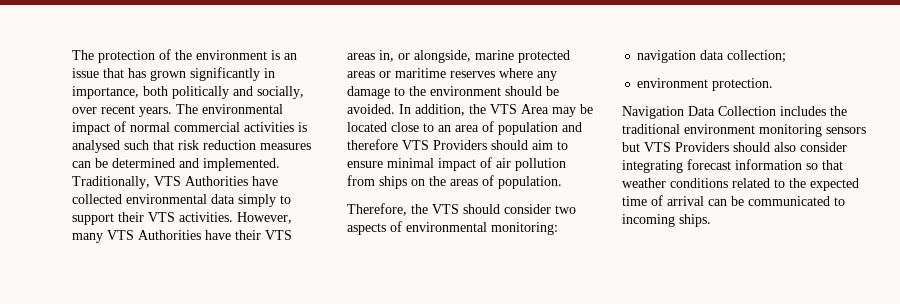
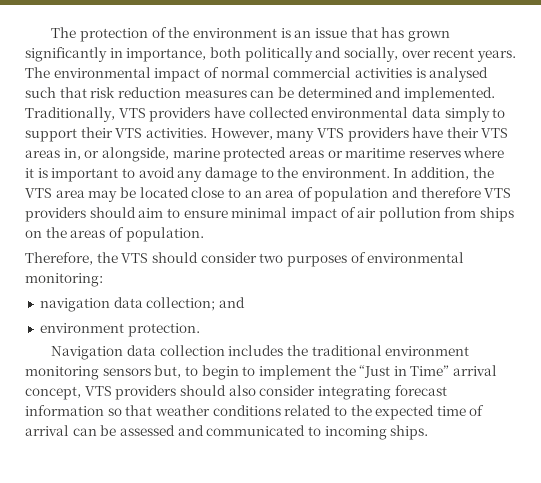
[185,176,248,186] Authorities -> [149,107,211,122] providers
[138,230,201,240] Authorities -> [347,127,409,142] providers
[537,71,557,81] [347,86,559,99] [347,104,395,114] any damage to the environment should be avoided. -> [25,167,390,182] it is important to avoid any damage to the environment.
[521,104,549,114] Area -> [55,190,85,198] area
[433,140,487,150] Providers -> [25,207,86,222] providers
[347,223,386,235] aspects -> [286,255,347,267] purposes
(787, 56) none -> [218,297,245,308] and
[688,106,776,116] Data Collection -> [126,345,225,356] data collection
[622,142,729,152] but VTS Providers -> [154,365,498,380] [25,385,177,400] but, to begin to implement the “Just in Time” arrival concept, VTS providers
(744, 201) none -> [119,425,204,436] assessed and

